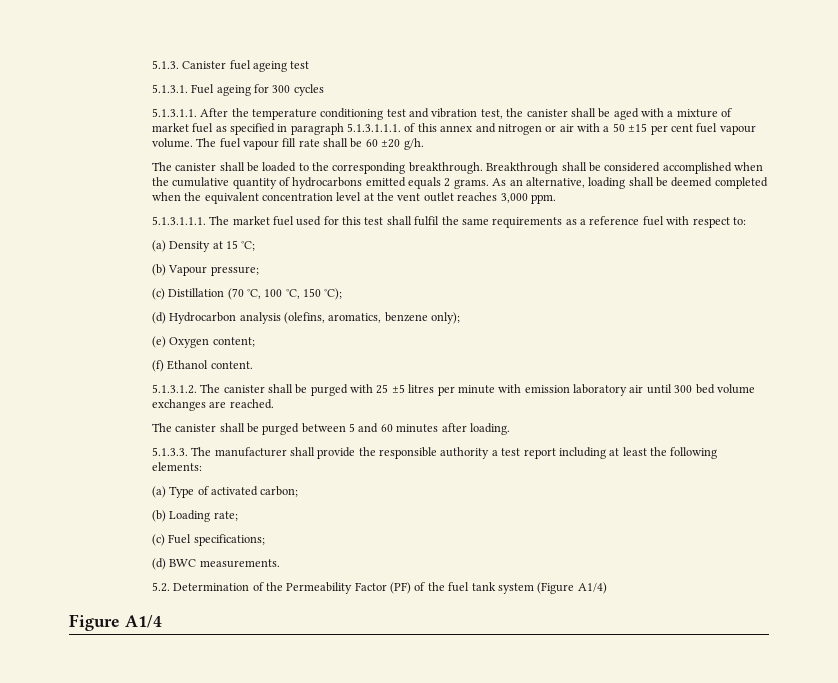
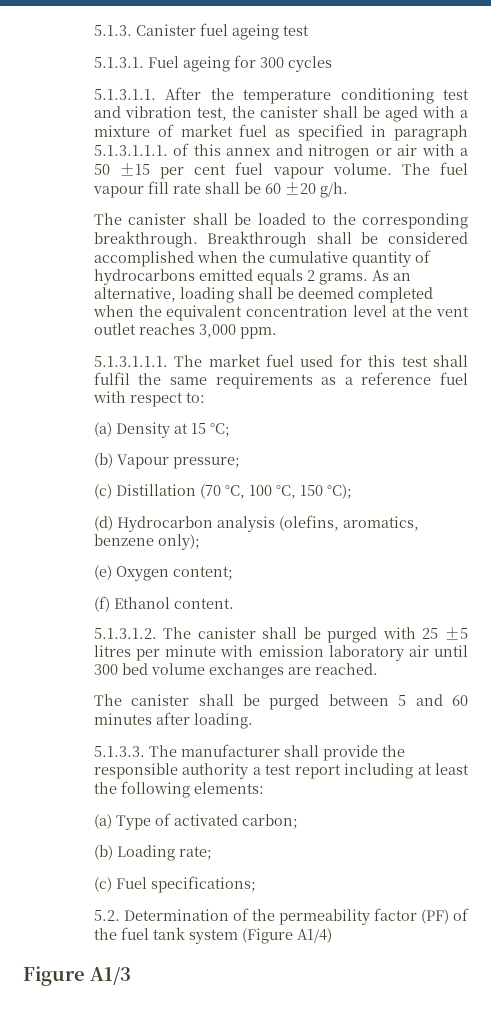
[151,558,280,570] // (d) BWC measurements. -> (256, 884) none
[286,582,387,594] Permeability Factor -> [278,908,417,925] permeability factor
[124,615,162,628] A1/4 -> [90,967,131,985] A1/3

